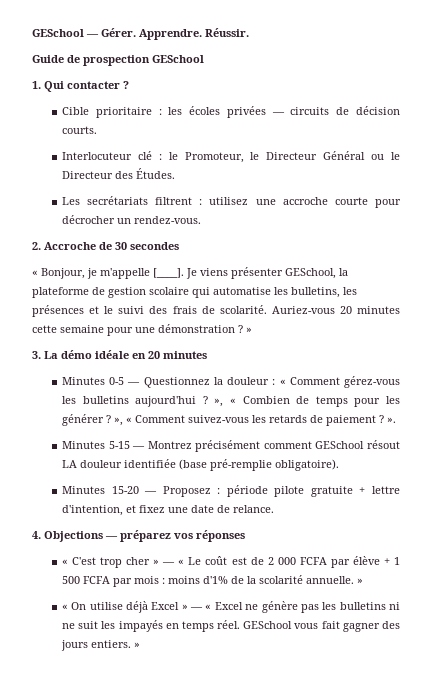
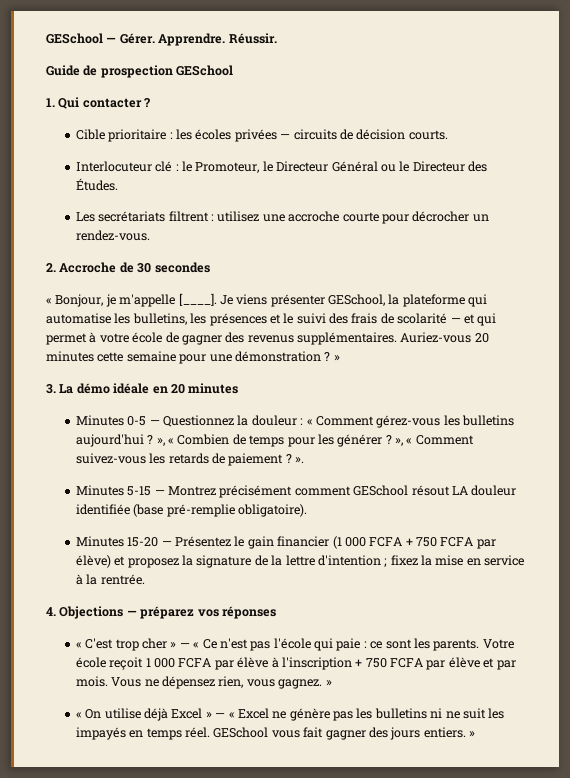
[92,287,189,298] de gestion scolaire -> (465, 300) none
[219,305,267,314] scolarité. -> [397,313,497,326] [46,332,397,345] scolarité — et qui permet à votre école de gagner des revenus supplémentaires.
[162,485,401,497] [61,505,274,516] Proposez : période pilote gratuite + lettre d'intention, et fixez une date de relance. -> [175,536,496,549] [75,555,525,568] [75,574,145,585] Présentez le gain financier (1 000 FCFA + 750 FCFA par élève) et proposez la signature de la lettre d'intention ; fixez la mise en service à la rentrée.
[188,556,400,568] [61,575,354,587] Le coût est de 2 000 FCFA par élève + 1 500 FCFA par mois : moins d'1% de la scolarité annuelle. -> [202,638,514,651] [75,657,516,670] [75,676,323,689] Ce n'est pas l'école qui paie : ce sont les parents. Votre école reçoit 1 000 FCFA par élève à l'inscription + 750 FCFA par élève et par mois. Vous ne dépensez rien, vous gagnez.

